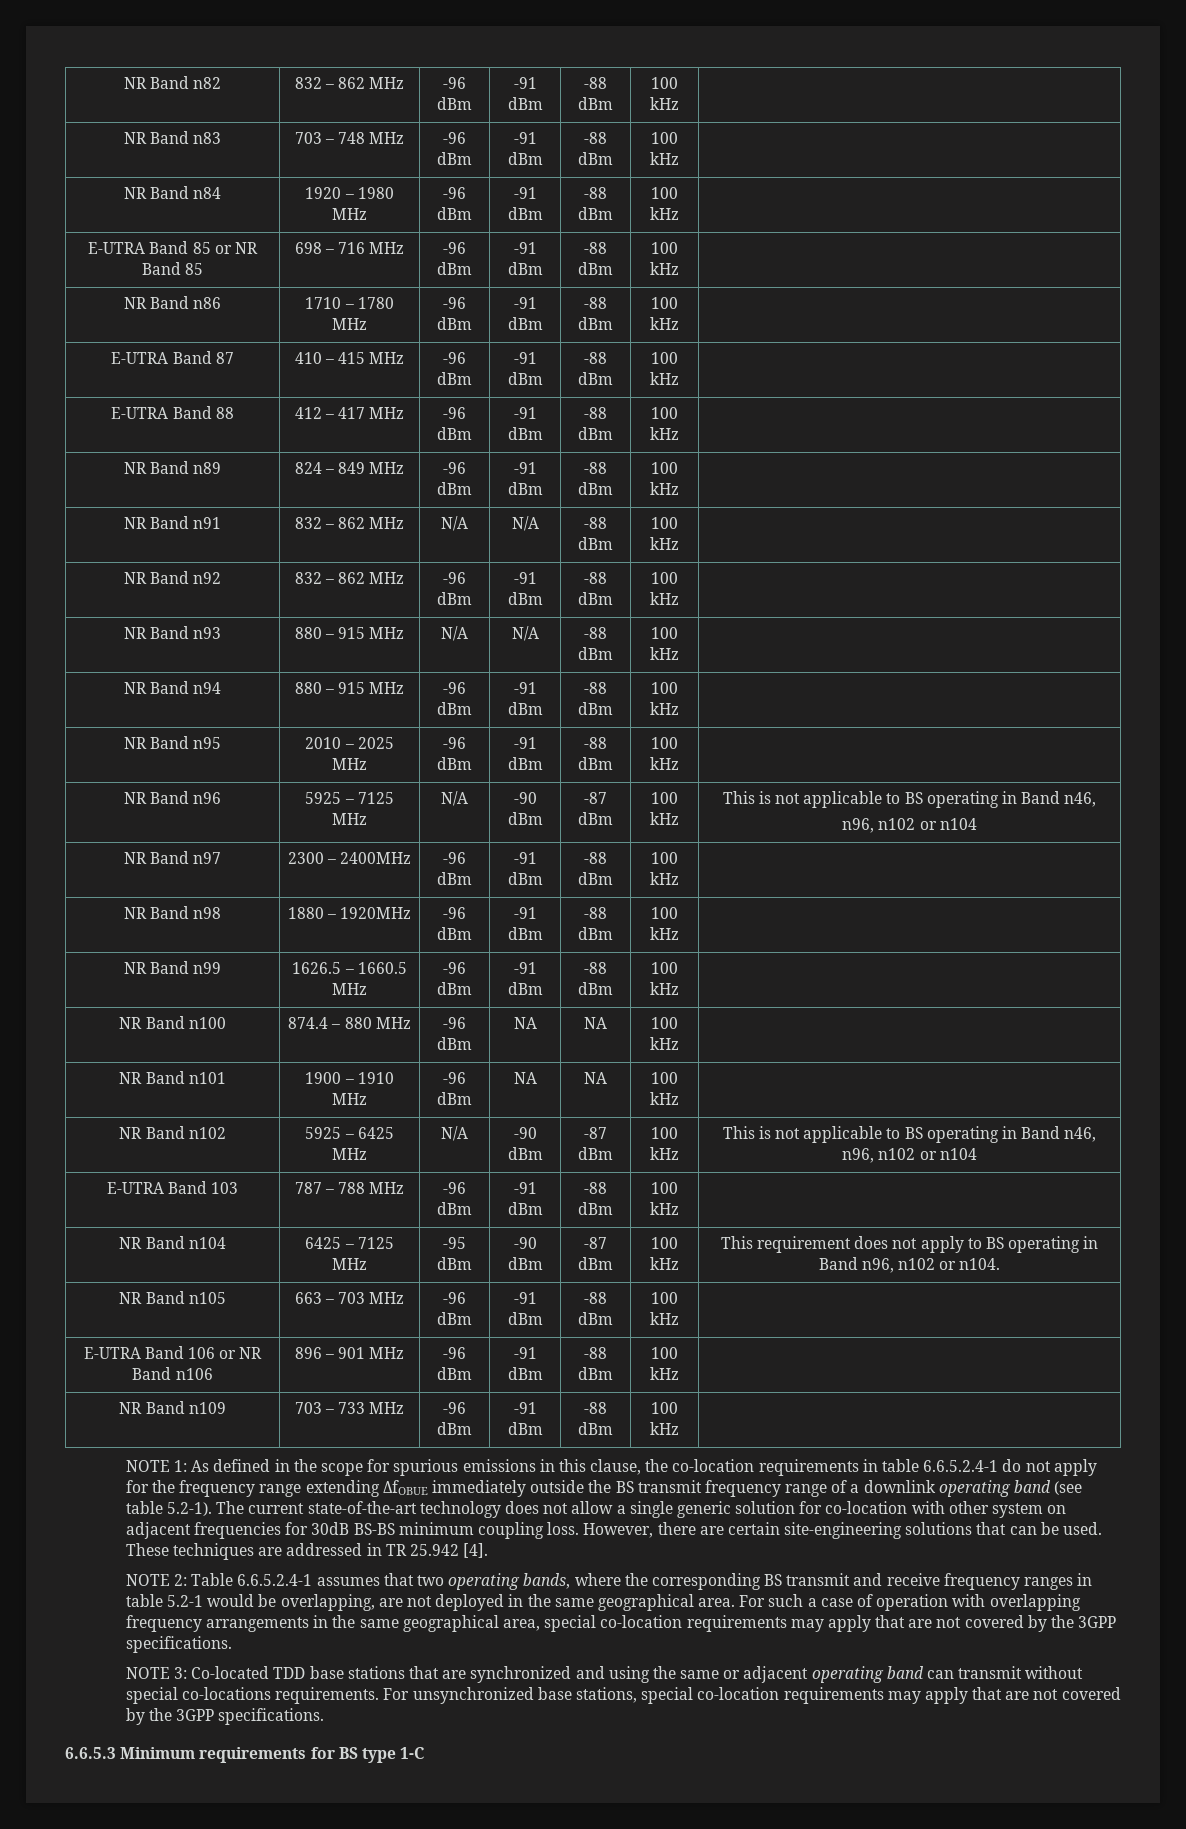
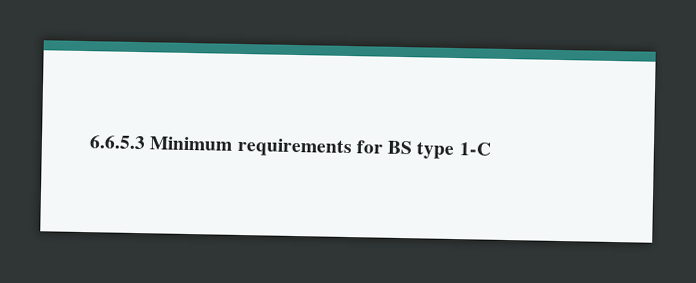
[123,76,222,89] [294,77,405,89] [443,77,466,89] [437,97,472,110] [513,77,537,89] [507,97,543,110] [584,77,607,89] [578,97,613,110] [651,77,678,89] [650,97,679,110] [123,131,222,144] [294,132,405,144] [443,132,466,144] [437,152,472,165] [513,132,537,144] [507,152,543,165] [584,132,607,144] [578,152,613,165] [651,132,678,144] [650,152,679,165] [123,186,222,199] [305,187,394,199] [332,208,367,220] [443,187,466,199] [437,207,472,220] [513,187,537,199] [507,207,543,220] [584,187,607,199] [578,207,613,220] [651,187,678,199] [650,207,679,220] [88,241,258,254] [141,262,204,275] [294,242,405,254] [443,242,466,254] [437,262,472,275] [513,242,537,254] [507,262,543,275] [584,242,607,254] [578,262,613,275] [651,242,678,254] [650,262,679,275] [123,296,222,309] [305,297,394,309] [332,318,367,330] [443,297,466,309] [437,317,472,330] [513,297,537,309] [507,317,543,330] [584,297,607,309] [578,317,613,330] [651,297,678,309] [650,317,679,330] [111,351,234,364] [294,352,405,364] [443,352,466,364] [437,372,472,385] [513,352,537,364] [507,372,543,385] [584,352,607,364] [578,372,613,385] [651,352,678,364] [650,372,679,385] [111,406,234,419] [294,407,405,419] [443,407,466,419] [437,427,472,440] [513,407,537,419] [507,427,543,440] [584,407,607,419] [578,427,613,440] [651,407,678,419] [650,427,679,440] [123,461,222,474] [294,462,405,474] [443,462,466,474] [437,482,472,495] [513,462,537,474] [507,482,543,495] [584,462,607,474] [578,482,613,495] [651,462,678,474] [650,482,679,495] [123,516,222,529] [294,517,405,529] [441,516,468,531] [511,516,539,531] [584,517,607,529] [578,537,613,550] [651,517,678,529] [650,537,679,550] [123,571,222,584] [294,572,405,584] [443,572,466,584] [437,592,472,605] [513,572,537,584] [507,592,543,605] [584,572,607,584] [578,592,613,605] [651,572,678,584] [650,592,679,605] [123,626,222,639] [294,627,405,639] [441,626,468,641] [511,626,539,641] [584,627,607,639] [578,647,613,660] [651,627,678,639] [650,647,679,660] [123,681,222,694] [294,682,405,694] [443,682,466,694] [437,702,472,715] [513,682,537,694] [507,702,543,715] [584,682,607,694] [578,702,613,715] [651,682,678,694] [650,702,679,715] [123,736,222,749] [305,737,394,749] [332,758,367,770] [443,737,466,749] [437,757,472,770] [513,737,537,749] [507,757,543,770] [584,737,607,749] [578,757,613,770] [651,737,678,749] [650,757,679,770] [123,791,222,804] [305,792,394,804] [332,813,367,825] [441,791,468,806] [513,792,537,804] [507,812,543,825] [584,792,607,804] [578,812,613,825] [651,792,678,804] [650,812,679,825] [722,791,1097,808] [842,818,977,833] [123,851,222,864] [287,852,412,864] [443,852,466,864] [437,872,472,885] [513,852,537,864] [507,872,543,885] [584,852,607,864] [578,872,613,885] [651,852,678,864] [650,872,679,885] [123,906,222,919] [287,907,412,919] [443,907,466,919] [437,927,472,940] [513,907,537,919] [507,927,543,940] [584,907,607,919] [578,927,613,940] [651,907,678,919] [650,927,679,940] [123,961,222,974] [292,962,407,974] [332,983,367,995] [443,962,466,974] [437,982,472,995] [513,962,537,974] [507,982,543,995] [584,962,607,974] [578,982,613,995] [651,962,678,974] [650,982,679,995] [119,1016,226,1029] [288,1017,411,1029] [443,1017,466,1029] [437,1037,472,1050] [513,1017,537,1029] [584,1017,607,1029] [651,1017,678,1029] [650,1037,679,1050] [119,1071,226,1084] [305,1072,394,1084] [332,1093,367,1105] [443,1072,466,1084] [437,1092,472,1105] [513,1072,537,1084] [584,1072,607,1084] [651,1072,678,1084] [650,1092,679,1105] [119,1126,226,1139] [305,1127,394,1139] [332,1148,367,1160] [441,1126,468,1141] [513,1127,537,1139] [507,1147,543,1160] [584,1127,607,1139] [578,1147,613,1160] [651,1127,678,1139] [650,1147,679,1160] [722,1126,1097,1143] [842,1148,977,1163] [106,1181,239,1194] [294,1182,405,1194] [443,1182,466,1194] [437,1202,472,1215] [513,1182,537,1194] [507,1202,543,1215] [584,1182,607,1194] [578,1202,613,1215] [651,1182,678,1194] [650,1202,679,1215] [119,1236,226,1249] [305,1237,394,1249] [332,1258,367,1270] [443,1237,466,1249] [437,1257,472,1270] [513,1237,537,1249] [507,1257,543,1270] [584,1237,607,1249] [578,1257,613,1270] [651,1237,678,1249] [650,1257,679,1270] [720,1236,1099,1253] [818,1257,1001,1273] [119,1291,226,1304] [294,1292,405,1304] [443,1292,466,1304] [437,1312,472,1325] [513,1292,537,1304] [507,1312,543,1325] [584,1292,607,1304] [578,1312,613,1325] [651,1292,678,1304] [650,1312,679,1325] [83,1346,263,1359] [132,1367,213,1380] [294,1347,405,1359] [443,1347,466,1359] [437,1367,472,1380] [513,1347,537,1359] [507,1367,543,1380] [584,1347,607,1359] [578,1367,613,1380] [651,1347,678,1359] [650,1367,679,1380] [119,1401,226,1414] [294,1402,405,1414] [443,1402,466,1414] [437,1422,472,1435] [513,1402,537,1414] [507,1422,543,1435] [584,1402,607,1414] [578,1422,613,1435] [651,1402,678,1414] [650,1422,679,1435] [125,1459,1097,1476] [125,1480,1083,1497] [125,1501,1067,1518] [125,1522,1102,1539] [125,1543,489,1560] [125,1573,1093,1590] [125,1594,1081,1611] [125,1615,1117,1632] [125,1636,232,1653] [125,1666,1084,1683] [125,1687,1121,1704] [125,1708,325,1725] NR Band n82 | 832 – 862 MHz | -96 dBm | -91 dBm | -88 dBm | 100 kHz | // NR Band n83 | 703 – 748 MHz | -96 dBm | -91 dBm | -88 dBm | 100 kHz | // NR Band n84 | 1920 – 1980 MHz | -96 dBm | -91 dBm | -88 dBm | 100 kHz | // E-UTRA Band 85 or NR Band 85 | 698 – 716 MHz | -96 dBm | -91 dBm | -88 dBm | 100 kHz | // NR Band n86 | 1710 – 1780 MHz | -96 dBm | -91 dBm | -88 dBm | 100 kHz | // E-UTRA Band 87 | 410 – 415 MHz | -96 dBm | -91 dBm | -88 dBm | 100 kHz | // E-UTRA Band 88 | 412 – 417 MHz | -96 dBm | -91 dBm | -88 dBm | 100 kHz | // NR Band n89 | 824 – 849 MHz | -96 dBm | -91 dBm | -88 dBm | 100 kHz | // NR Band n91 | 832 – 862 MHz | N/A | N/A | -88 dBm | 100 kHz | // NR Band n92 | 832 – 862 MHz | -96 dBm | -91 dBm | -88 dBm | 100 kHz | // NR Band n93 | 880 – 915 MHz | N/A | N/A | -88 dBm | 100 kHz | // NR Band n94 | 880 – 915 MHz | -96 dBm | -91 dBm | -88 dBm | 100 kHz | // NR Band n95 | 2010 – 2025 MHz | -96 dBm | -91 dBm | -88 dBm | 100 kHz | // NR Band n96 | 5925 – 7125 MHz | N/A | -90 dBm | -87 dBm | 100 kHz | This is not applicable to BS operating in Band n46, // n96, n102 or n104 // NR Band n97 | 2300 – 2400MHz | -96 dBm | -91 dBm | -88 dBm | 100 kHz | // NR Band n98 | 1880 – 1920MHz | -96 dBm | -91 dBm | -88 dBm | 100 kHz | // NR Band n99 | 1626.5 – 1660.5 MHz | -96 dBm | -91 dBm | -88 dBm | 100 kHz | // NR Band n100 | 874.4 – 880 MHz | -96 dBm | NA | NA | 100 kHz | // NR Band n101 | 1900 – 1910 MHz | -96 dBm | NA | NA | 100 kHz | // NR Band n102 | 5925 – 6425 MHz | N/A | -90 dBm | -87 dBm | 100 kHz | This is not applicable to BS operating in Band n46, n96, n102 or n104 // E-UTRA Band 103 | 787 – 788 MHz | -96 dBm | -91 dBm | -88 dBm | 100 kHz | // NR Band n104 | 6425 – 7125 MHz | -95 dBm | -90 dBm | -87 dBm | 100 kHz | This requirement does not apply to BS operating in Band n96, n102 or n104. // NR Band n105 | 663 – 703 MHz | -96 dBm | -91 dBm | -88 dBm | 100 kHz | // E-UTRA Band 106 or NR Band n106 | 896 – 901 MHz | -96 dBm | -91 dBm | -88 dBm | 100 kHz | // NR Band n109 | 703 – 733 MHz | -96 dBm | -91 dBm | -88 dBm | 100 kHz | // NOTE 1: As defined in the scope for spurious emissions in this clause, the co-location requirements in table 6.6.5.2.4-1 do not apply for the frequency range extending ΔfOBUE immediately outside the BS transmit frequency range of a downlink operating band (see table 5.2-1). The current state-of-the-art technology does not allow a single generic solution for co-location with other system on adjacent frequencies for 30dB BS-BS minimum coupling loss. However, there are certain site-engineering solutions that can be used. These techniques are addressed in TR 25.942 [4]. // NOTE 2: Table 6.6.5.2.4-1 assumes that two operating bands, where the corresponding BS transmit and receive frequency ranges in table 5.2-1 would be overlapping, are not deployed in the same geographical area. For such a case of operation with overlapping frequency arrangements in the same geographical area, special co-location requirements may apply that are not covered by the 3GPP specifications. // NOTE 3: Co-located TDD base stations that are synchronized and using the same or adjacent operating band can transmit without special co-locations requirements. For unsynchronized base stations, special co-location requirements may apply that are not covered by the 3GPP specifications. // -> (89, 142) none

